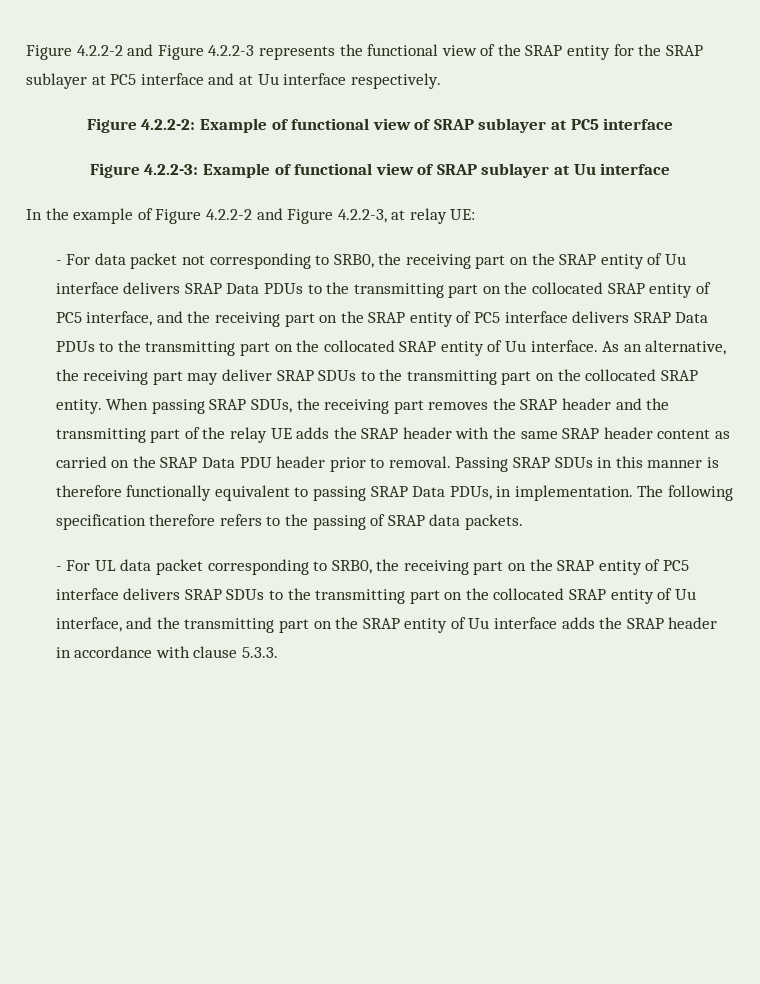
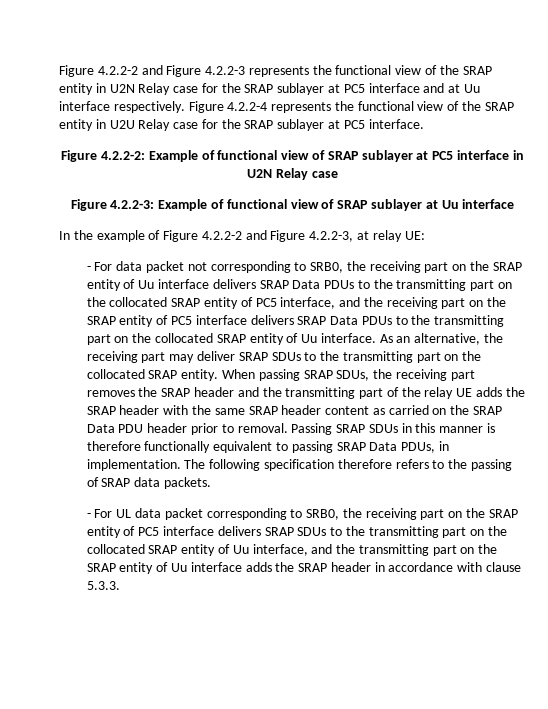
(611, 52) none -> [95,83,199,95] in U2N Relay case
(441, 81) none -> [188,101,514,113] [59,119,424,131] Figure 4.2.2-4 represents the functional view of the SRAP entity in U2U Relay case for the SRAP sublayer at PC5 interface.
(674, 124) none -> [512,150,524,160] [247,168,338,180] in U2N Relay case

